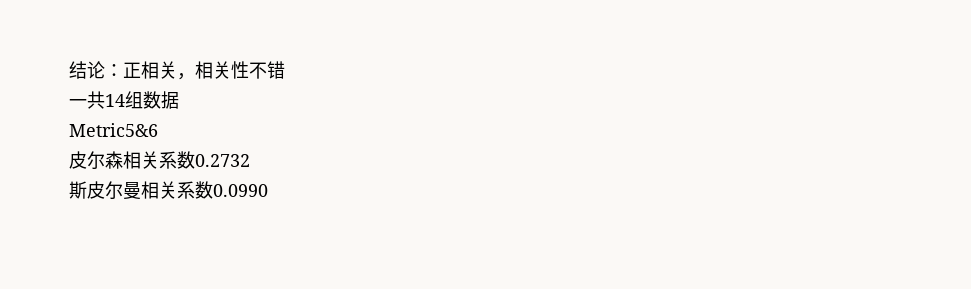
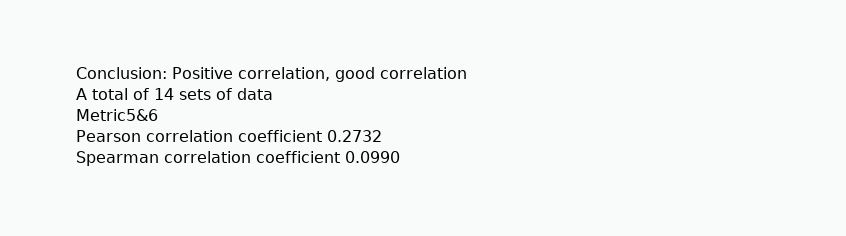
[69,61,285,80] [69,91,179,109] [69,123,158,137] [69,151,250,169] [69,181,213,199] 结论：正相关，相关性不错 // 一共14组数据 // Metric5&6 // 皮尔森相关系数0.2732 // 斯皮尔曼相关系数 -> [76,67,467,82] [76,88,273,100] [76,109,158,121] [76,130,382,142] [76,151,340,166] Conclusion: Positive correlation, good correlation // A total of 14 sets of data // Metric5&6 // Pearson correlation coefficient 0.2732 // Spearman correlation coefficient

